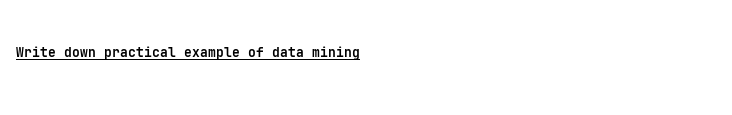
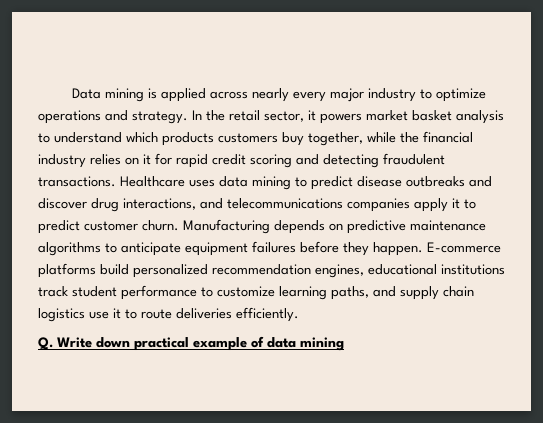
(16, 51) none -> [72,88,487,102] [38,110,504,124] [38,131,473,146] [38,153,445,168] [38,176,492,190] [38,198,476,212] [38,219,486,234] [38,241,501,256] [38,263,505,278] [38,285,474,300] [38,307,299,322] [38,337,53,350] Data mining is applied across nearly every major industry to optimize operations and strategy. In the retail sector, it powers market basket analysis to understand which products customers buy together, while the financial industry relies on it for rapid credit scoring and detecting fraudulent transactions. Healthcare uses data mining to predict disease outbreaks and discover drug interactions, and telecommunications companies apply it to predict customer churn. Manufacturing depends on predictive maintenance algorithms to anticipate equipment failures before they happen. E-commerce platforms build personalized recommendation engines, educational institutions track student performance to customize learning paths, and supply chain logistics use it to route deliveries efficiently. // Q.

